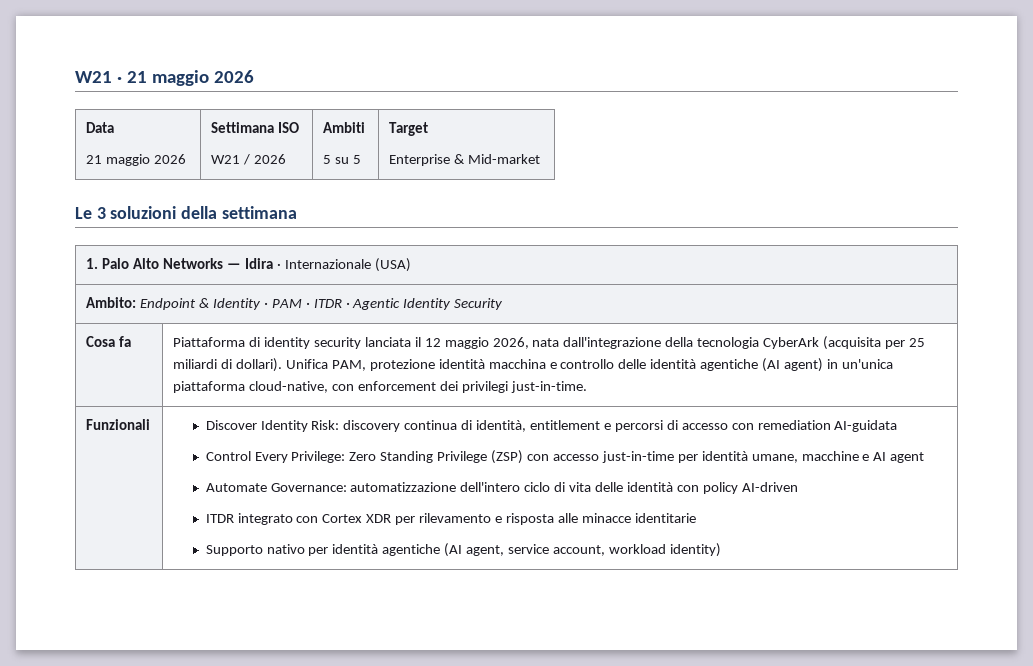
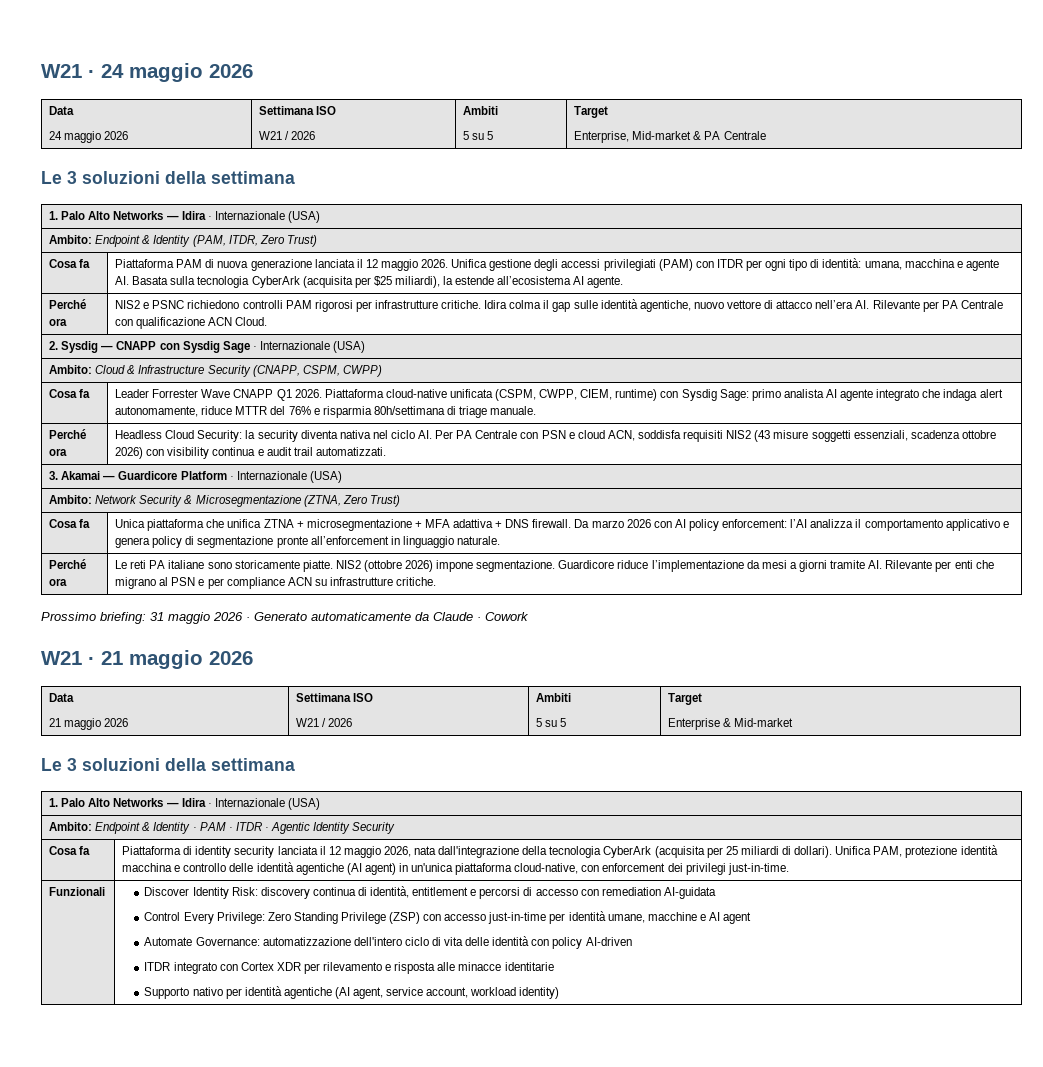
[75,71,122,83] W21 · -> [41,63,253,82] [49,106,75,115] [49,131,129,143] [259,106,337,115] [259,131,316,140] [463,106,499,115] [463,131,494,140] [574,106,609,118] [574,131,766,143] [41,171,295,184] [49,211,320,223] [49,235,317,247] [49,259,91,268] [115,258,999,271] [115,276,624,288] [49,299,87,309] [49,318,68,326] [115,299,1003,312] [115,317,268,329] [49,341,366,353] [49,365,382,377] [49,389,91,398] [115,389,1003,401] [115,406,537,418] [49,429,87,439] [49,448,68,456] [115,430,996,442] [115,447,386,459] [49,471,342,483] [49,495,400,507] [49,519,91,528] [115,519,1009,531] [115,536,500,548] [49,559,87,569] [49,578,68,586] [115,560,994,572] [115,577,437,589] [41,612,529,624] [41,651,95,665] W21 · 24 maggio 2026 // Data // 24 maggio 2026 | Settimana ISO // W21 / 2026 | Ambiti // 5 su 5 | Target // Enterprise, Mid-market & PA Centrale // Le 3 soluzioni della settimana // 1. Palo Alto Networks — Idira · Internazionale (USA) // Ambito: Endpoint & Identity (PAM, ITDR, Zero Trust) // Cosa fa | Piattaforma PAM di nuova generazione lanciata il 12 maggio 2026. Unifica gestione degli accessi privilegiati (PAM) con ITDR per ogni tipo di identità: umana, macchina e agente AI. Basata sulla tecnologia CyberArk (acquisita per $25 miliardi), la estende all’ecosistema AI agente. // Perché ora | NIS2 e PSNC richiedono controlli PAM rigorosi per infrastrutture critiche. Idira colma il gap sulle identità agentiche, nuovo vettore di attacco nell’era AI. Rilevante per PA Centrale con qualificazione ACN Cloud. // 2. Sysdig — CNAPP con Sysdig Sage · Internazionale (USA) // Ambito: Cloud & Infrastructure Security (CNAPP, CSPM, CWPP) // Cosa fa | Leader Forrester Wave CNAPP Q1 2026. Piattaforma cloud-native unificata (CSPM, CWPP, CIEM, runtime) con Sysdig Sage: primo analista AI agente integrato che indaga alert autonomamente, riduce MTTR del 76% e risparmia 80h/settimana di triage manuale. // Perché ora | Headless Cloud Security: la security diventa nativa nel ciclo AI. Per PA Centrale con PSN e cloud ACN, soddisfa requisiti NIS2 (43 misure soggetti essenziali, scadenza ottobre 2026) con visibility continua e audit trail automatizzati. // 3. Akamai — Guardicore Platform · Internazionale (USA) // Ambito: Network Security & Microsegmentazione (ZTNA, Zero Trust) // Cosa fa | Unica piattaforma che unifica ZTNA + microsegmentazione + MFA adattiva + DNS firewall. Da marzo 2026 con AI policy enforcement: l’AI analizza il comportamento applicativo e genera policy di segmentazione pronte all’enforcement in linguaggio naturale. // Perché ora | Le reti PA italiane sono storicamente piatte. NIS2 (ottobre 2026) impone segmentazione. Guardicore riduce l’implementazione da mesi a giorni tramite AI. Rilevante per enti che migrano al PSN e per compliance ACN su infrastrutture critiche. // Prossimo briefing: 31 maggio 2026 · Generato automaticamente da Claude · Cowork // W21 ·

